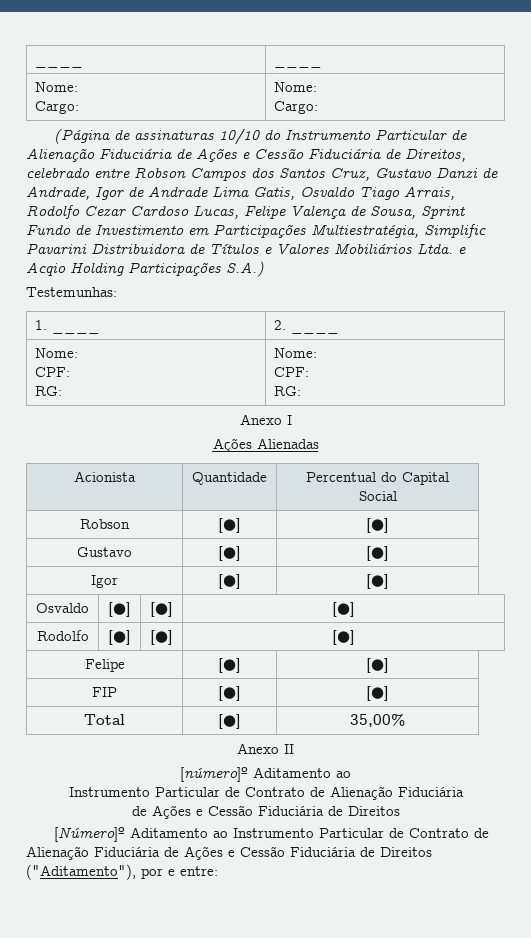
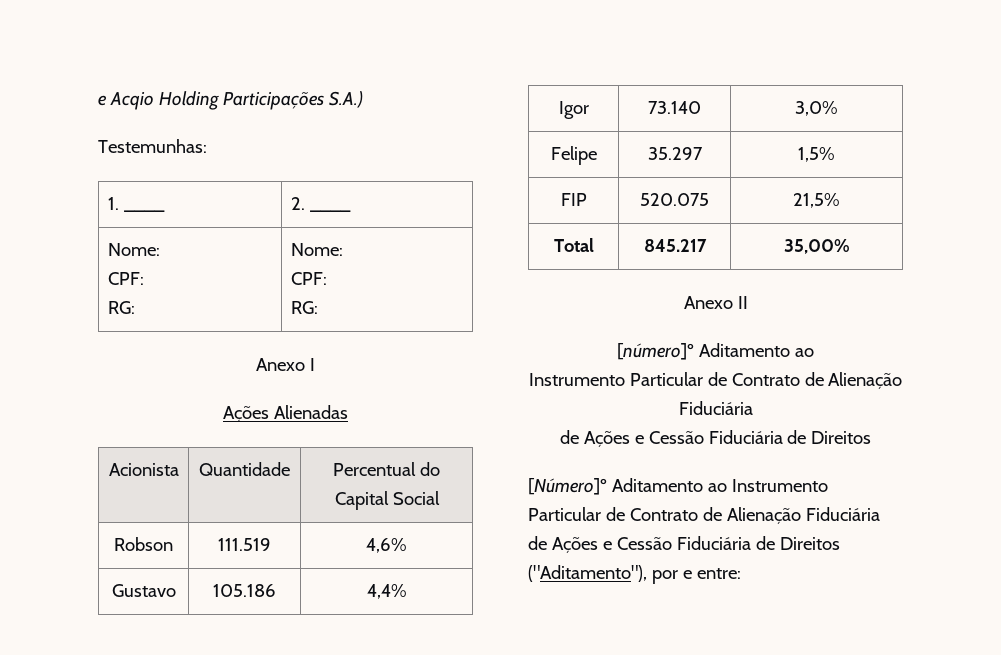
[35,64,84,68] [274,64,323,68] [35,82,79,92] [35,101,80,114] [274,82,318,92] [274,101,319,114] [54,128,468,144] [26,148,466,162] [26,167,498,181] [26,186,455,200] [26,205,465,219] [26,224,486,238] [26,243,453,254] ____ | ____ // Nome: // Cargo: | Nome: // Cargo: // (Página de assinaturas 10/10 do Instrumento Particular de Alienação Fiduciária de Ações e Cessão Fiduciária de Direitos, celebrado entre Robson Campos dos Santos Cruz, Gustavo Danzi de Andrade, Igor de Andrade Lima Gatis, Osvaldo Tiago Arrais, Rodolfo Cezar Cardoso Lucas, Felipe Valença de Sousa, Sprint Fundo de Investimento em Participações Multiestratégia, Simplific Pavarini Distribuidora de Títulos e Valores Mobiliários Ltda. -> (98, 100) none
[218,518,242,533] [366,518,389,533] [●] | [●] -> [218,538,271,551] [366,538,407,553] 111.519 | 4,6%
[218,546,242,561] [366,546,389,561] [●] | [●] -> [213,584,276,597] [366,584,407,599] 105.186 | 4,4%
[218,574,242,589] [366,574,389,589] [36,603,89,613] [108,602,131,617] [150,602,174,617] [331,602,355,617] [36,630,89,641] [108,630,131,645] [150,630,174,645] [331,630,355,645] [●] | [●] // Osvaldo | [●] | [●] | [●] // Rodolfo | [●] | [●] | [●] -> [648,101,701,114] [795,101,838,116] 73.140 | 3,0%
[218,658,242,673] [366,658,389,673] [●] | [●] -> [647,147,703,160] [798,147,835,162] 35.297 | 1,5%
[218,686,242,701] [366,686,389,701] [●] | [●] -> [640,193,709,206] [793,193,840,208] 520.075 | 21,5%
[218,714,242,729] [●] -> [643,239,707,252] 845.217

